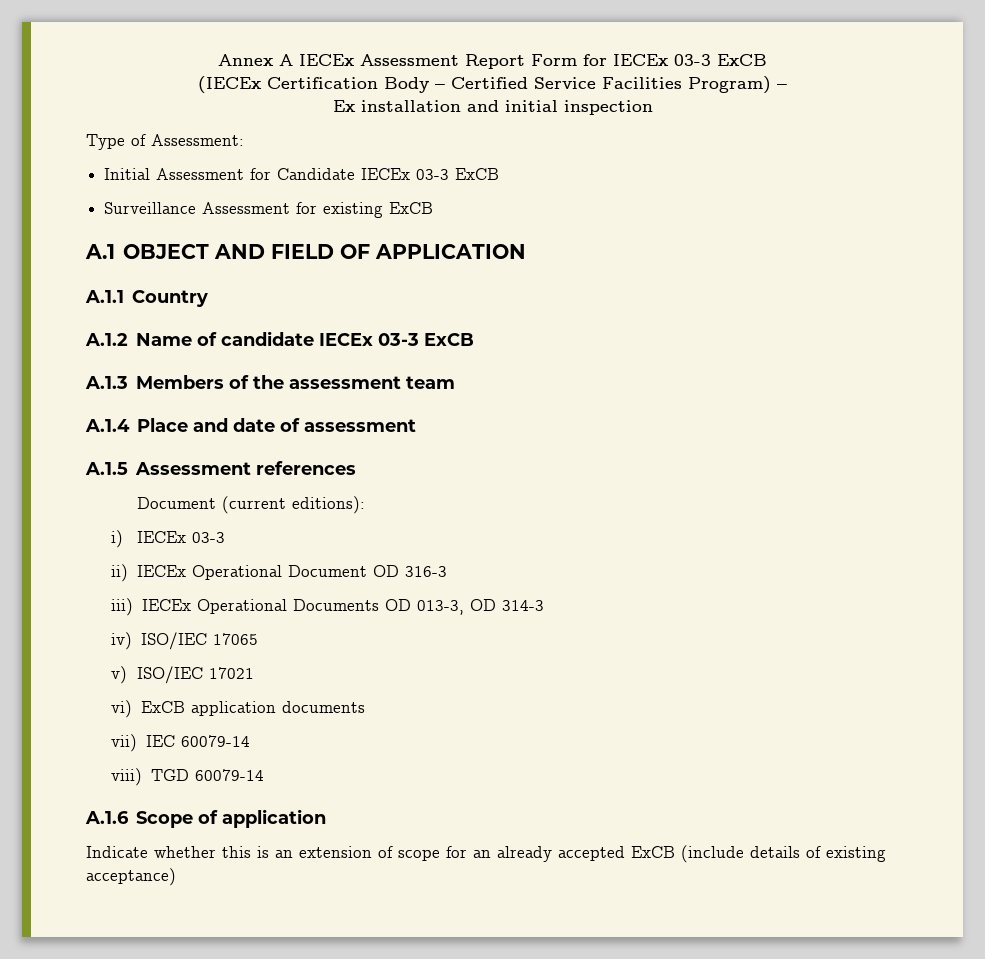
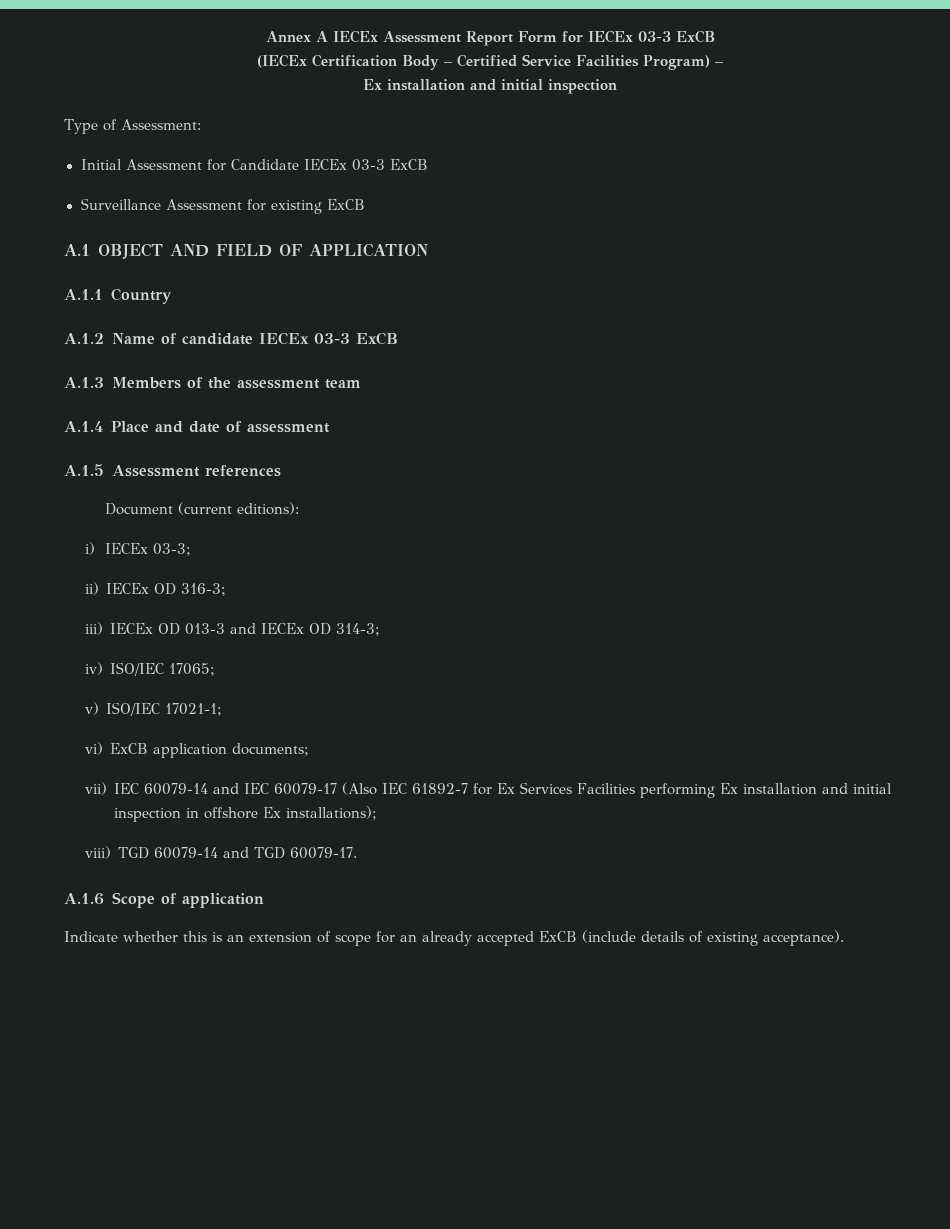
[191,532,225,543] 03-3 -> [153,543,192,556] 03-3;
[191,565,447,580] [111,598,544,616] Operational Document OD 316-3 // iii) IECEx Operational Documents OD 013-3, OD 314-3 -> [154,583,227,596] [84,622,381,636] OD 316-3; // iii) IECEx OD 013-3 and IECEx OD 314-3;
[212,633,258,645] 17065 -> [169,663,216,676] 17065;
[208,667,254,679] 17021 -> [165,703,223,716] 17021-1;
[281,701,365,713] documents -> [232,743,310,756] documents;
(250, 741) none -> [213,782,893,798] [114,806,378,822] and IEC 60079-17 (Also IEC 61892-7 for Ex Services Facilities performing Ex installation and initial inspection in offshore Ex installations);
(264, 775) none -> [223,847,358,859] and TGD 60079-17.
[86,868,176,886] acceptance) -> [763,930,844,946] acceptance).

